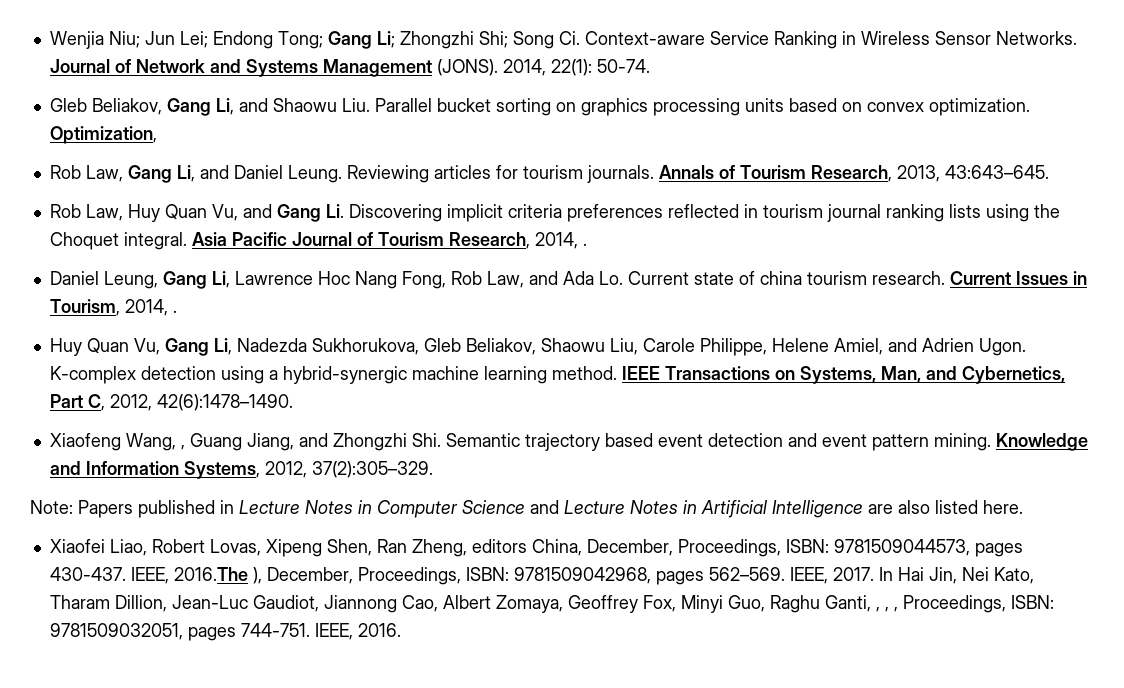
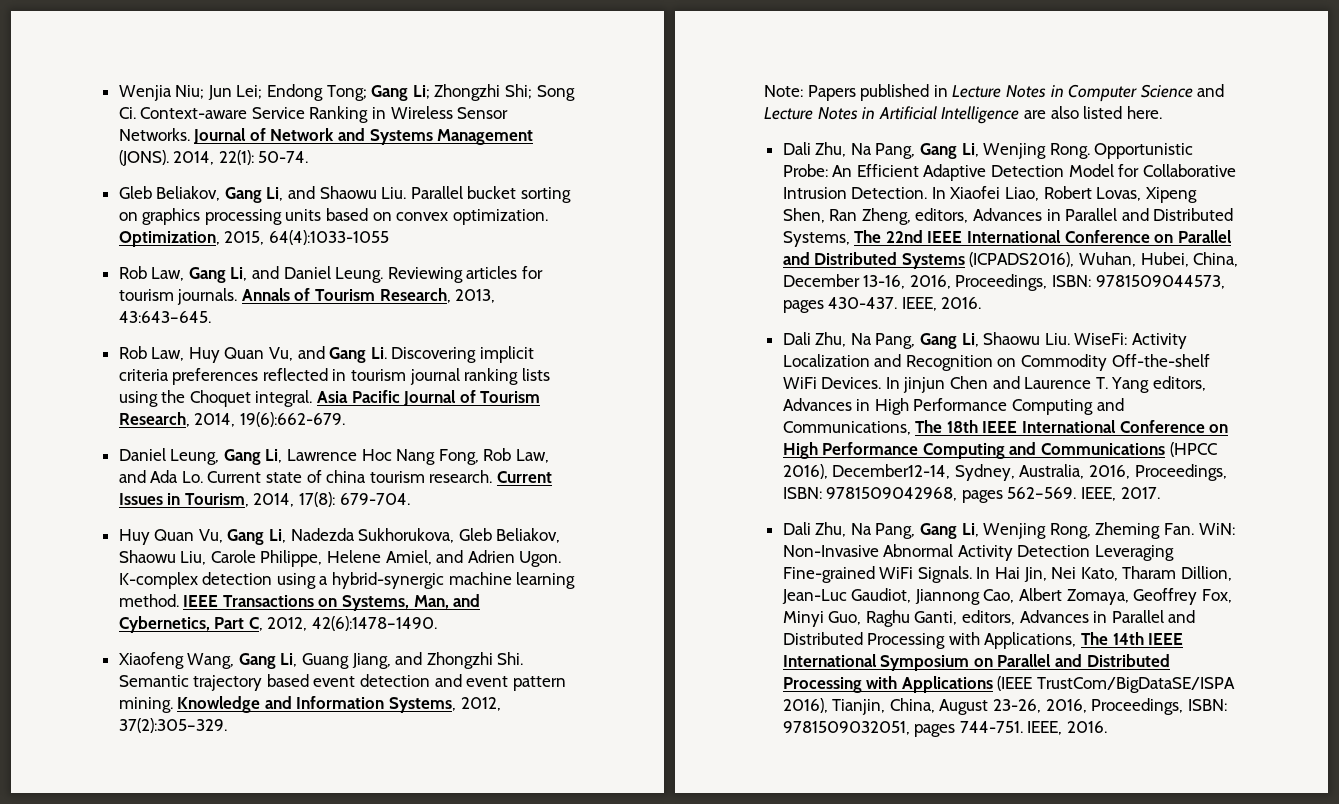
(157, 135) none -> [224,230,389,245] 2015, 64(4):1033-1055
[582,243,587,246] . -> [239,412,345,427] 19(6):662-679.
[172,310,177,313] . -> [299,492,410,507] 17(8): 679-704.
[180,445,185,450] , -> [238,653,298,669] Gang Li,
(1023, 507) none -> [782,142,1194,159] [782,164,1236,181] [782,187,946,199] Dali Zhu, Na Pang, Gang Li, Wenjing Rong. Opportunistic Probe: An Efficient Adaptive Detection Model for Collaborative Intrusion Detection. In
[471,539,673,556] editors China, December, -> [915,208,1234,223] [782,230,1232,247] [782,252,1239,269] [782,274,951,289] editors, Advances in Parallel and Distributed Systems, The 22nd IEEE International Conference on Parallel and Distributed Systems (ICPADS2016), Wuhan, Hubei, China, December 13-16, 2016,
[173,567,353,584] 2016.The ), December, -> [941,297,982,309] [782,332,1188,349] [782,354,1210,371] [782,376,1206,393] [782,398,1124,415] [782,420,1229,435] [782,442,1217,459] [782,464,1131,481] 2016. // Dali Zhu, Na Pang, Gang Li, Shaowu Liu. WiseFi: Activity Localization and Recognition on Commodity Off-the-shelf WiFi Devices. In jinjun Chen and Laurence T. Yang editors, Advances in High Performance Computing and Communications, The 18th IEEE International Conference on High Performance Computing and Communications (HPCC 2016), December12-14, Sydney, Australia, 2016,
(874, 574) none -> [782,522,1235,539] [782,544,1175,561] [782,566,972,583] // Dali Zhu, Na Pang, Gang Li, Wenjing Rong, Zheming Fan. WiN: Non-Invasive Abnormal Activity Detection Leveraging Fine-grained WiFi Signals.
[875,607,898,612] , , , -> [962,610,1196,625] [782,632,1184,649] [782,654,1170,671] [782,676,1236,693] [782,698,1087,715] editors, Advances in Parallel and Distributed Processing with Applications, The 14th IEEE International Symposium on Parallel and Distributed Processing with Applications (IEEE TrustCom/BigDataSE/ISPA 2016), Tianjin, China, August 23-26, 2016,

